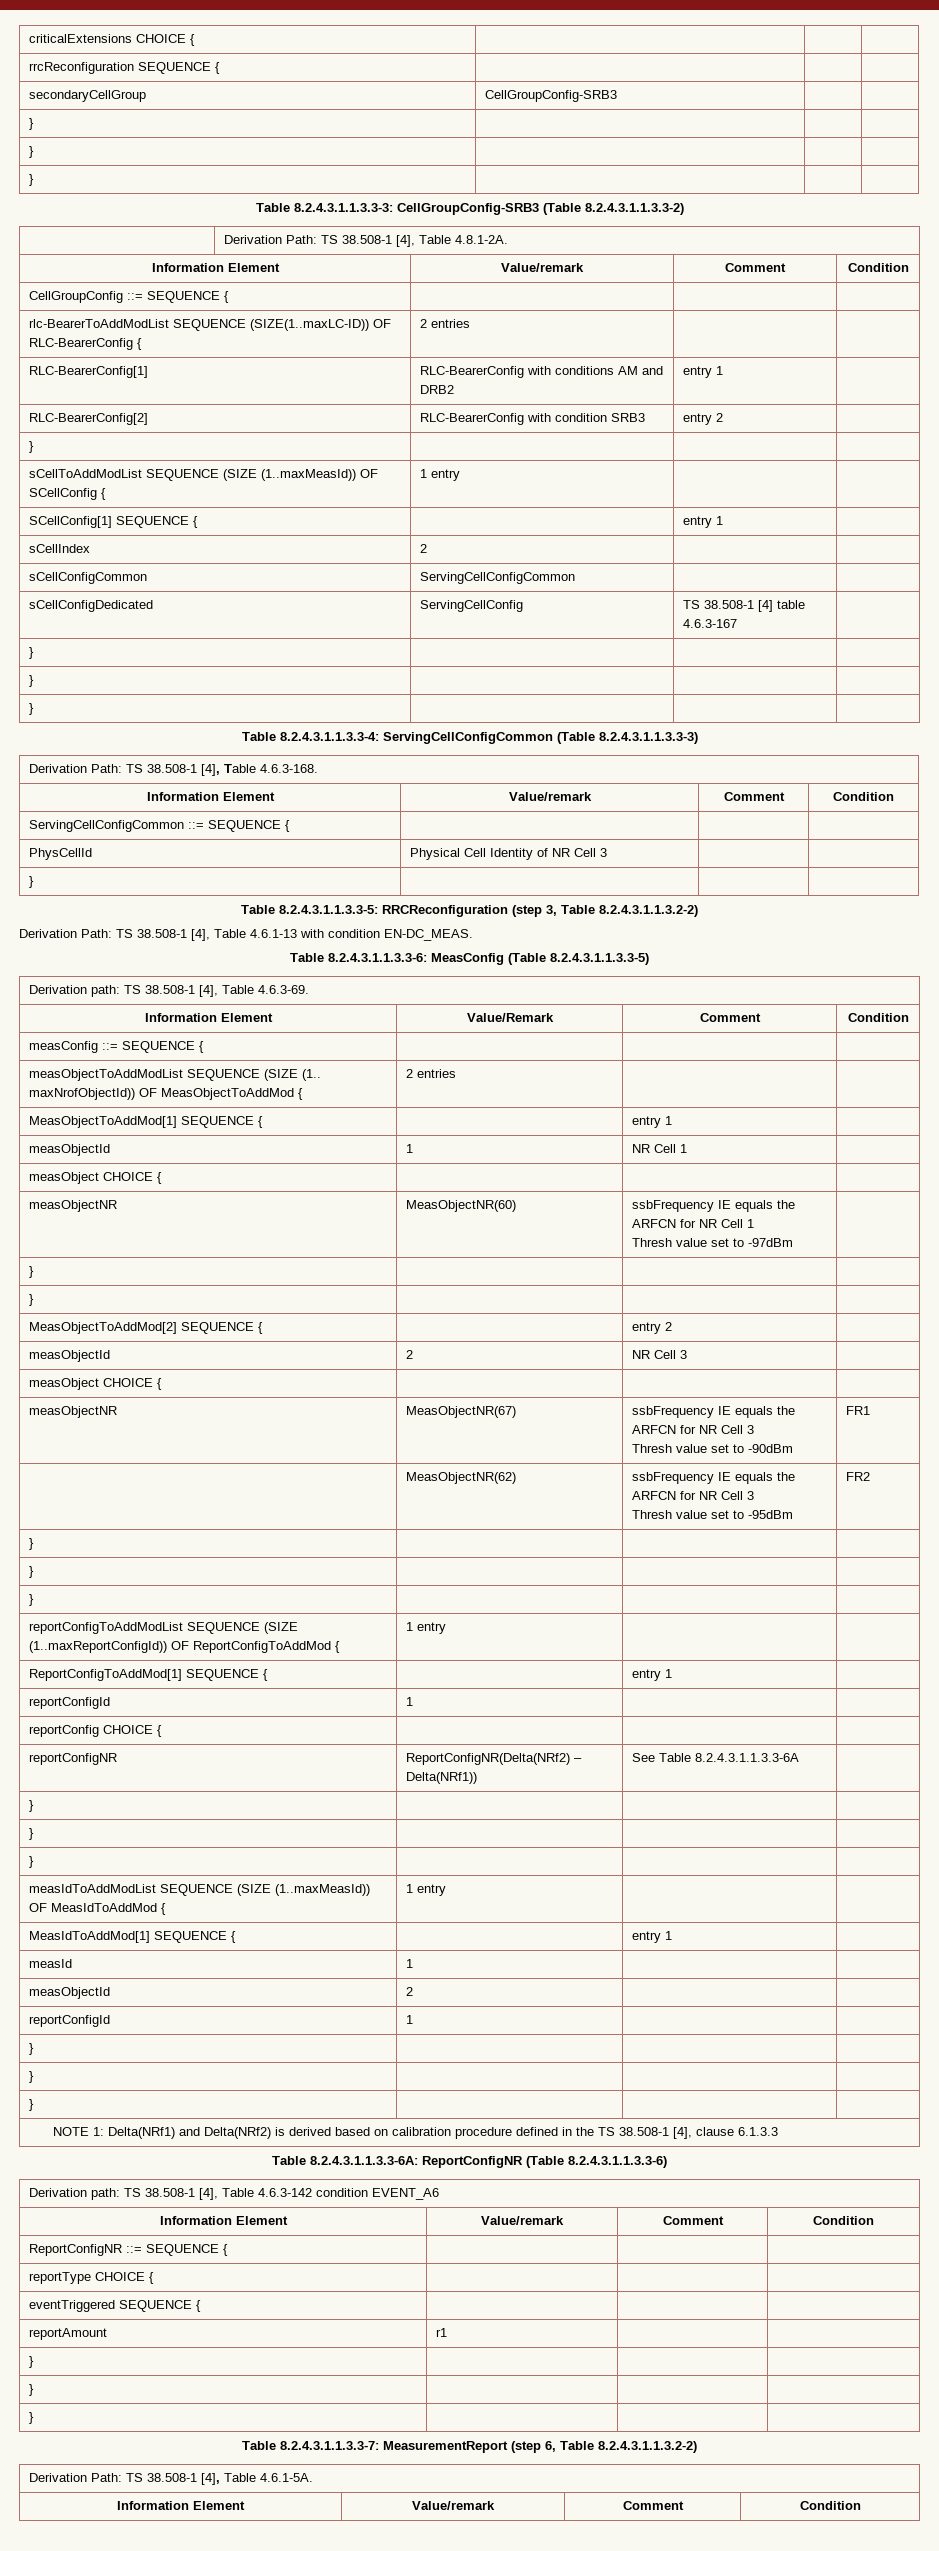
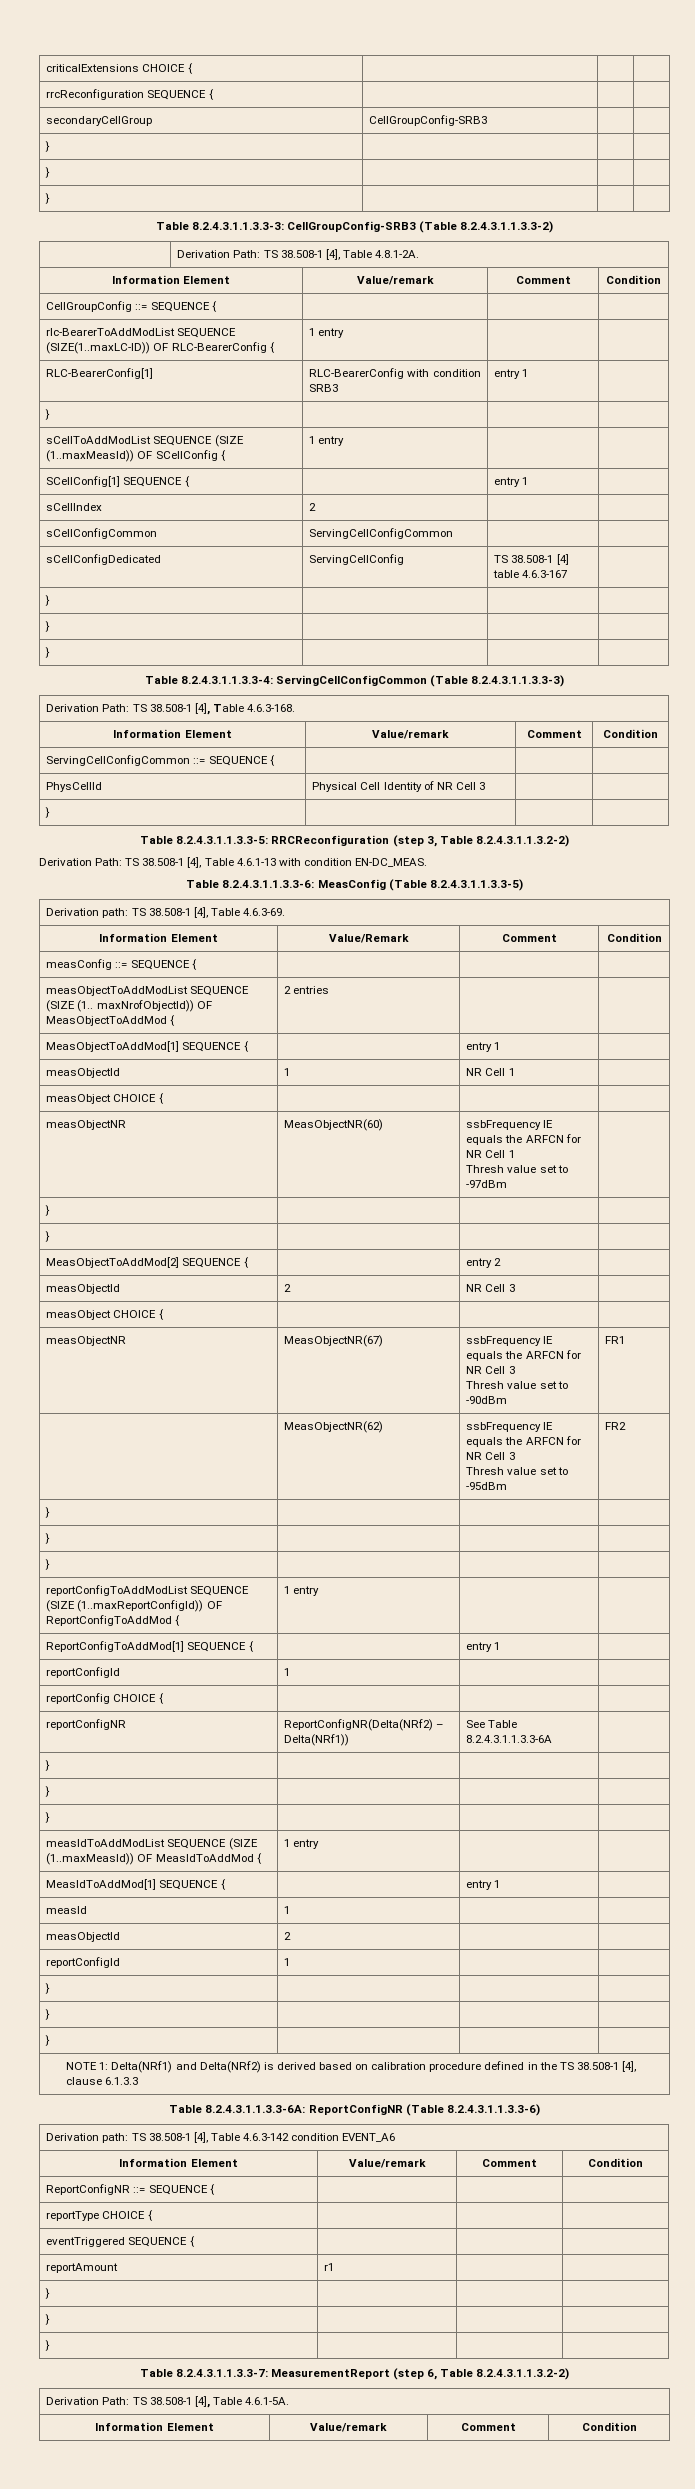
[420,319,471,328] 2 entries -> [309,328,345,338] 1 entry
[420,366,664,378] [420,385,455,394] [683,366,724,378] [29,413,149,425] | RLC-BearerConfig with conditions AM and DRB2 | entry 1 | // RLC-BearerConfig[2] -> (154, 373) none
[716,413,724,422] 2 -> [522,369,529,377] 1

